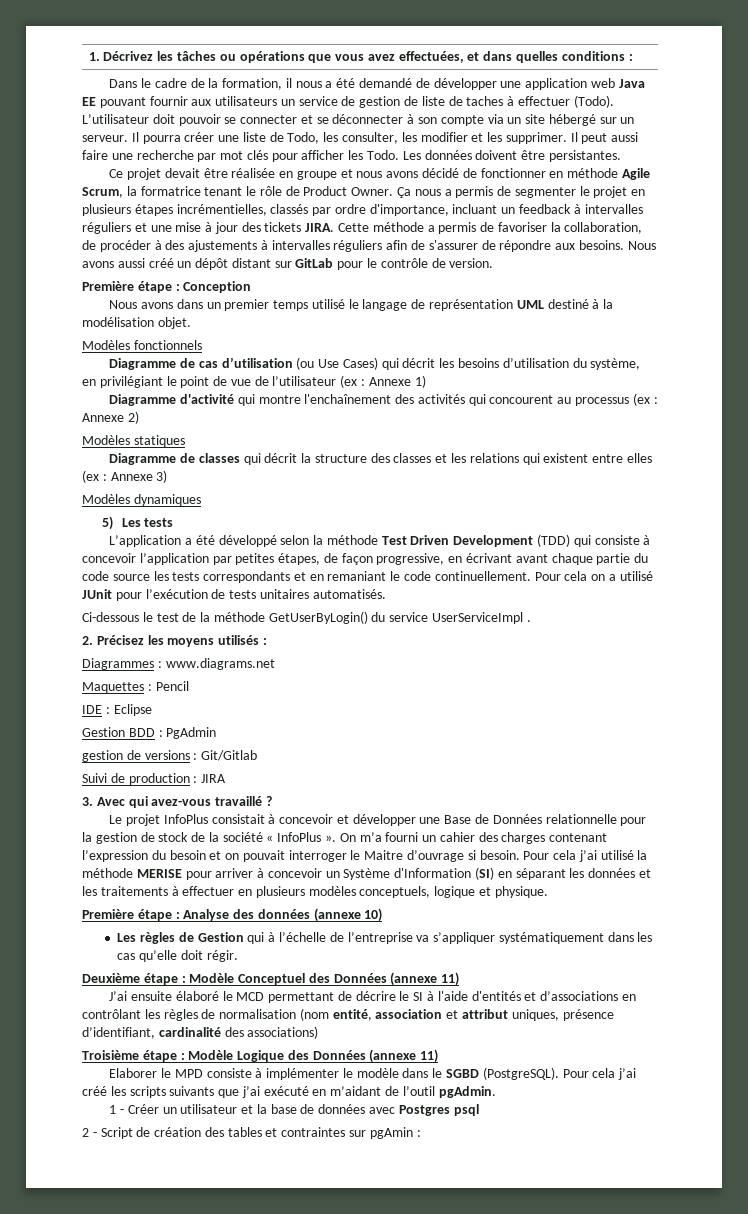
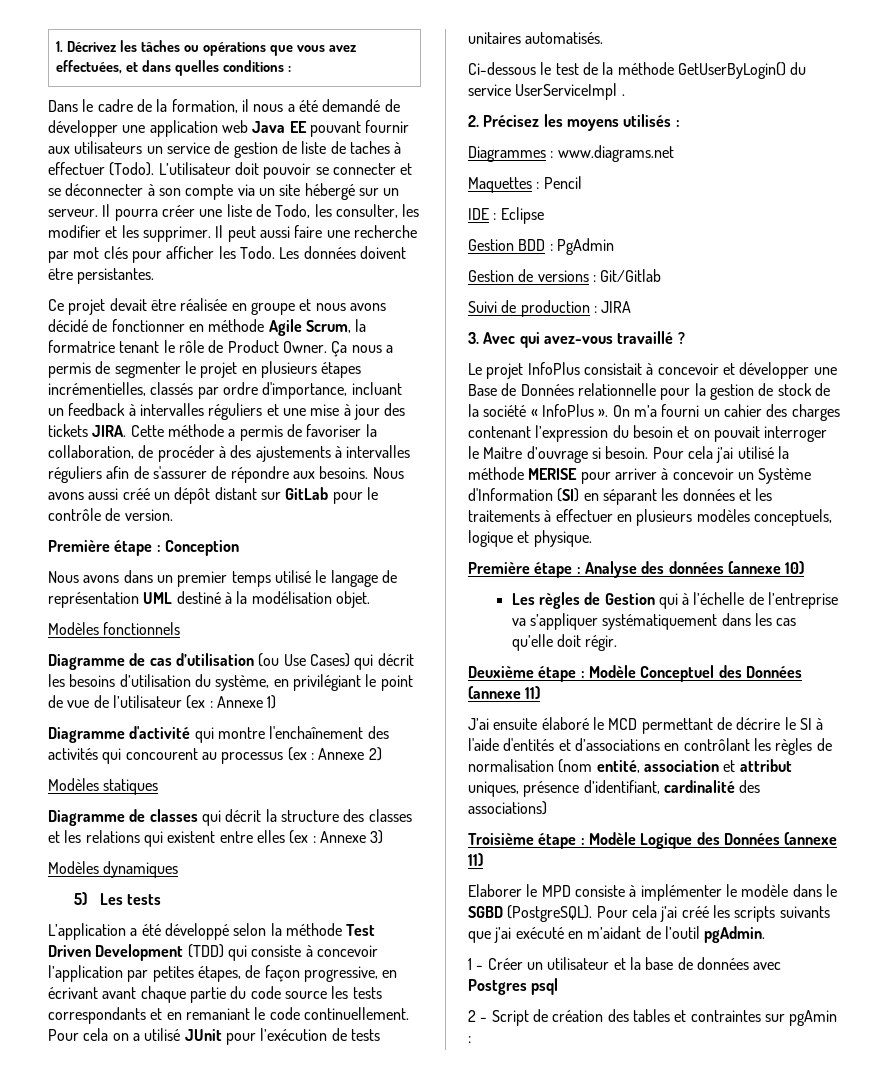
[82,750,123,762] gestion -> [468,270,514,282] Gestion

